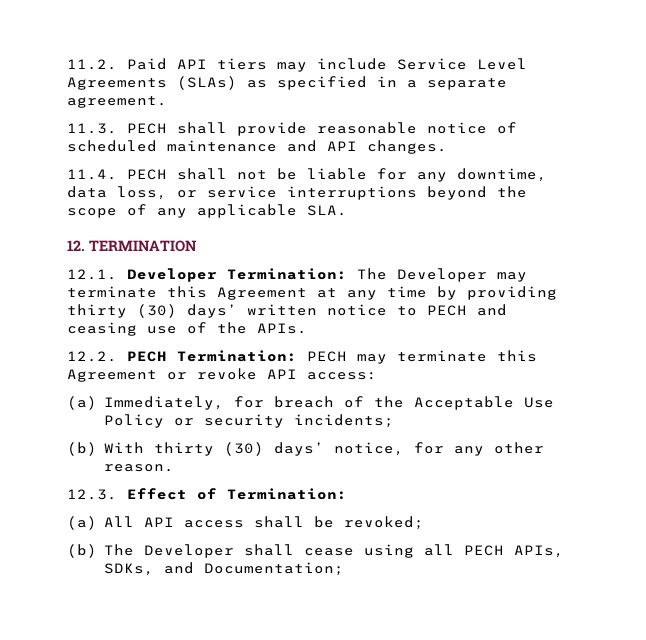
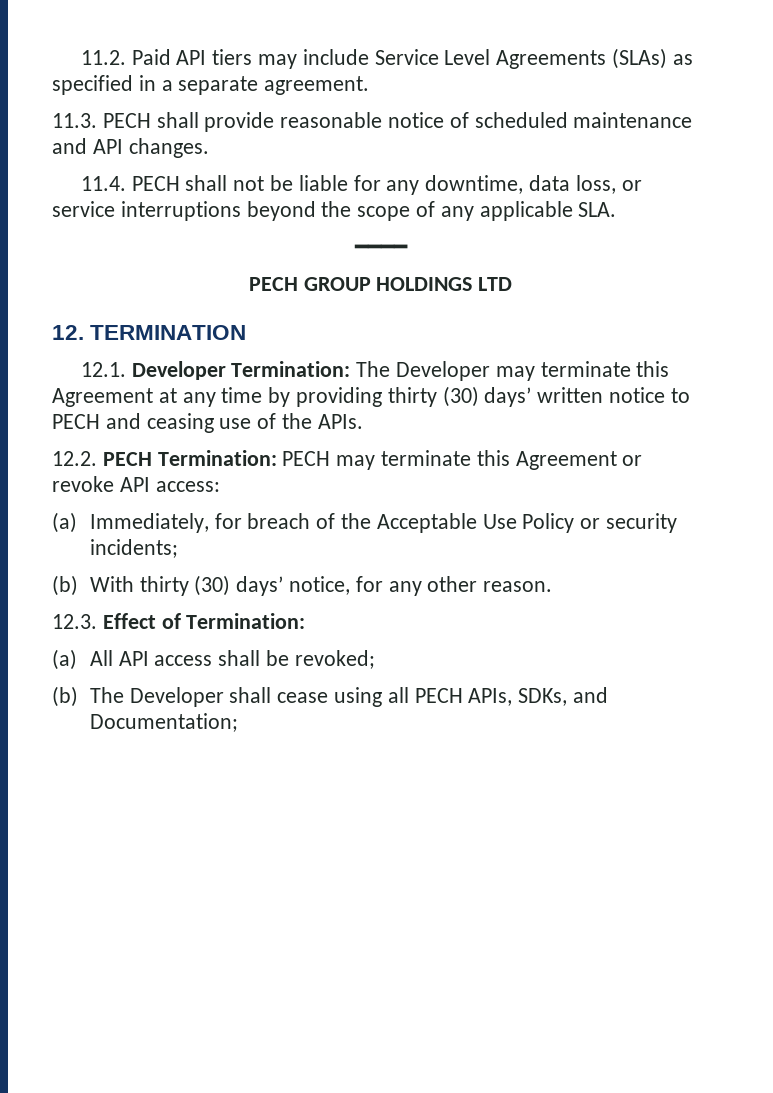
(347, 210) none -> [353,244,408,254] [248,277,513,291] // ━━━━ // PECH GROUP HOLDINGS LTD

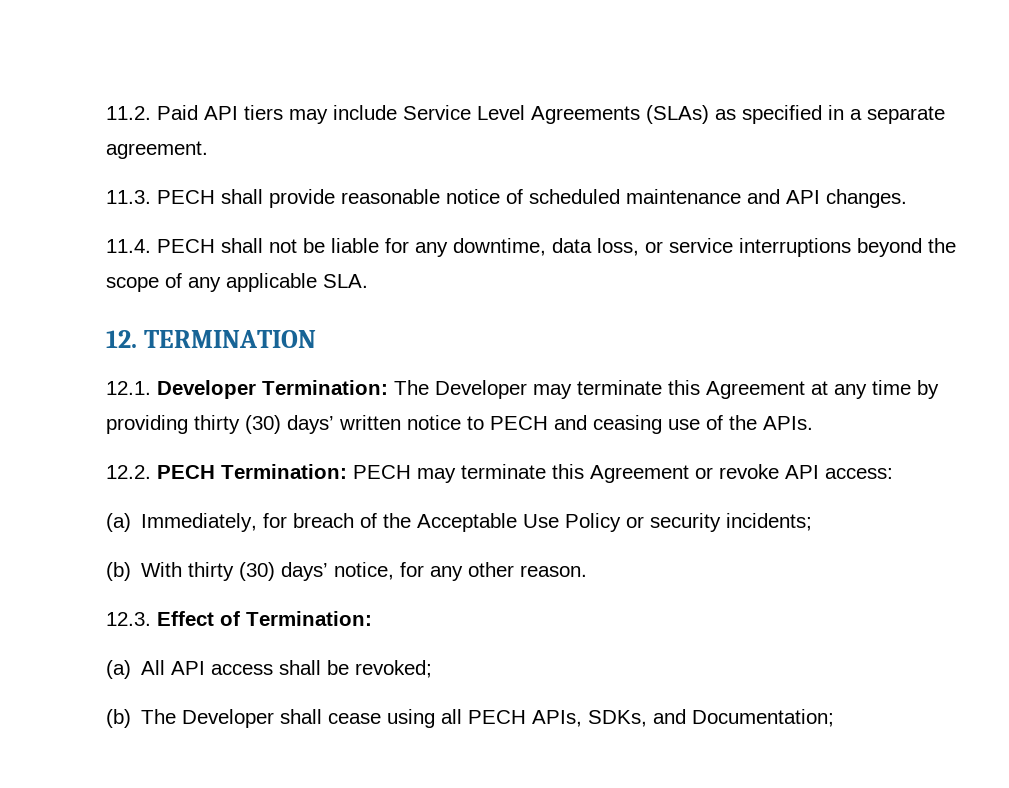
[353,244,408,254] [248,277,513,291] // ━━━━ // PECH GROUP HOLDINGS LTD -> (368, 281) none

